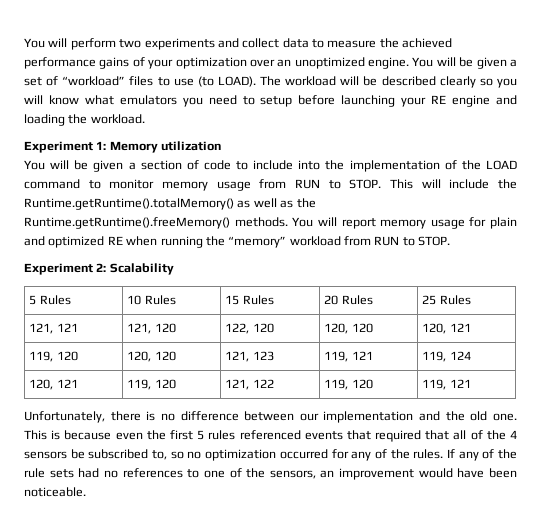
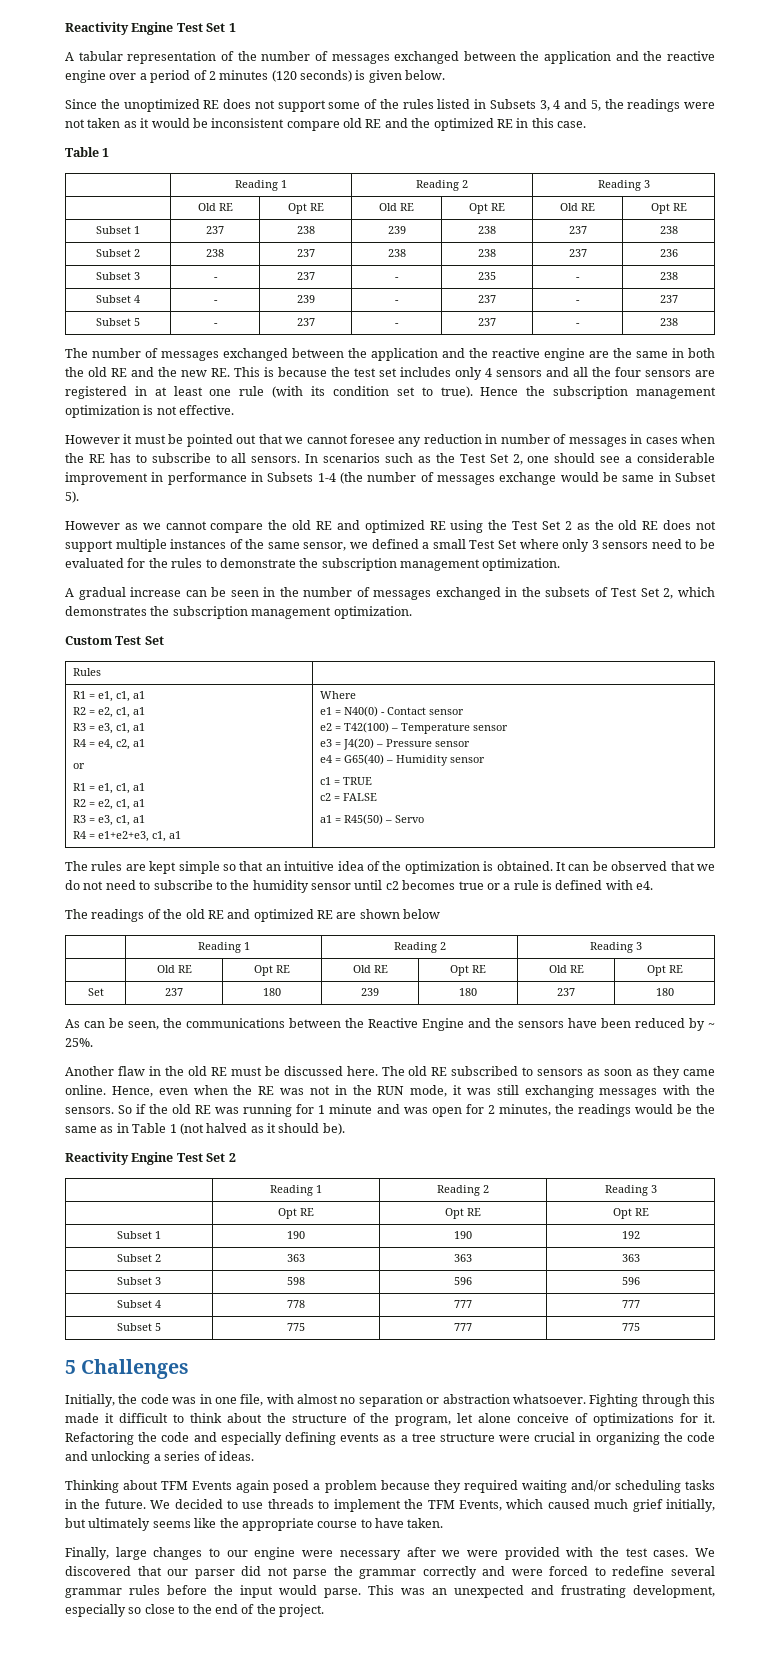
[24,38,453,50] [24,57,517,69] [24,76,517,88] [24,95,517,107] [24,114,145,126] [24,141,222,153] [24,160,517,172] [24,179,518,191] [24,198,316,210] [24,217,517,229] [24,236,451,248] [24,263,174,275] [29,295,71,305] [127,295,176,305] [225,295,274,305] [324,295,373,305] [422,295,471,305] [29,323,78,334] [127,323,176,334] [225,323,274,334] [324,323,373,334] [422,323,471,334] [29,351,78,362] [127,351,176,362] [225,351,274,362] [324,351,373,362] [422,351,471,362] [29,379,78,390] [127,379,176,390] [225,379,274,390] [324,379,373,390] [422,379,471,390] [24,411,517,423] [24,430,517,442] [24,449,517,461] [24,468,517,480] [24,487,86,497] You will perform two experiments and collect data to measure the achieved performance gains of your optimization over an unoptimized engine. You will be given a set of “workload” files to use (to LOAD). The workload will be described clearly so you will know what emulators you need to setup before launching your RE engine and loading the workload. // Experiment 1: Memory utilization // You will be given a section of code to include into the implementation of the LOAD command to monitor memory usage from RUN to STOP. This will include the Runtime.getRuntime().totalMemory() as well as the Runtime.getRuntime().freeMemory() methods. You will report memory usage for plain and optimized RE when running the “memory” workload from RUN to STOP. // Experiment 2: Scalability // 5 Rules | 10 Rules | 15 Rules | 20 Rules | 25 Rules // 121, 121 | 121, 120 | 122, 120 | 120, 120 | 120, 121 // 119, 120 | 120, 120 | 121, 123 | 119, 121 | 119, 124 // 120, 121 | 119, 120 | 121, 122 | 119, 120 | 119, 121 // Unfortunately, there is no difference between our implementation and the old one. This is because even the first 5 rules referenced events that required that all of the 4 sensors be subscribed to, so no optimization occurred for any of the rules. If any of the rule sets had no references to one of the sensors, an improvement would have been noticeable. -> [65,22,236,35] [65,51,715,64] [65,70,446,83] [65,99,715,112] [65,118,586,131] [65,147,110,157] [235,180,287,191] [416,180,468,191] [597,180,650,191] [197,203,233,211] [287,203,324,214] [379,203,414,211] [469,203,505,214] [560,203,595,211] [650,203,687,214] [96,226,140,234] [206,226,224,234] [296,226,315,234] [387,226,406,234] [478,226,496,234] [568,226,587,234] [659,226,678,234] [96,249,140,257] [206,249,224,257] [296,249,315,257] [387,249,406,257] [478,249,496,257] [568,249,587,257] [659,249,678,257] [96,272,140,280] [213,277,218,280] [296,272,315,280] [395,277,399,280] [478,272,496,280] [576,277,580,280] [659,272,678,280] [96,295,140,303] [213,300,218,303] [296,295,315,303] [395,300,399,303] [478,295,496,303] [576,300,580,303] [659,295,678,303] [96,318,140,326] [213,323,218,326] [296,318,315,326] [395,323,399,326] [478,318,496,326] [576,323,580,326] [659,318,678,326] [65,348,715,361] [65,367,715,380] [65,386,717,399] [65,405,235,418] [65,434,716,447] [65,453,715,465] [65,472,716,485] [65,491,79,503] [65,520,716,533] [65,539,715,552] [65,558,561,571] [65,587,715,600] [65,606,412,619] [65,636,164,645] [72,668,101,676] [72,691,145,702] [72,707,145,718] [72,723,145,734] [72,739,145,750] [72,763,85,769] [72,783,145,794] [72,799,145,810] [72,815,145,826] [72,831,181,842] [319,691,356,699] [319,706,464,717] [319,722,508,734] [319,738,470,750] [319,754,485,766] [319,777,372,785] [319,793,377,801] [319,814,424,825] [65,861,715,874] [65,880,654,893] [65,909,441,922] [197,942,250,953] [393,942,446,953] [590,942,642,953] [156,965,192,973] [254,965,290,976] [352,965,388,973] [450,965,486,976] [548,965,584,973] [646,965,683,976] [87,988,104,996] [165,988,183,996] [263,988,281,996] [361,988,379,996] [459,988,477,996] [557,988,575,996] [655,988,674,996] [65,1018,715,1031] [65,1038,93,1047] [65,1066,716,1079] [65,1085,715,1098] [65,1104,715,1117] [65,1123,345,1135] [65,1152,236,1165] [270,1185,322,1196] [437,1185,489,1196] [604,1185,657,1196] [278,1208,314,1219] [445,1208,481,1219] [612,1208,649,1219] [117,1231,161,1239] [287,1231,305,1239] [454,1231,472,1239] [621,1231,640,1239] [117,1254,161,1262] [287,1254,305,1262] [454,1254,472,1262] [621,1254,640,1262] [117,1277,161,1285] [287,1277,305,1285] [454,1277,472,1285] [621,1277,640,1285] [117,1300,161,1308] [287,1300,305,1308] [454,1300,472,1308] [621,1300,640,1308] [117,1323,161,1331] [287,1323,305,1331] [454,1323,472,1331] [621,1323,640,1331] [65,1359,190,1379] [65,1394,715,1407] [65,1413,716,1426] [65,1432,715,1445] [65,1451,254,1464] [65,1480,715,1493] [65,1499,715,1512] [65,1518,444,1531] [65,1547,715,1560] [65,1566,715,1579] [65,1585,715,1598] [65,1604,324,1617] Reactivity Engine Test Set 1 // A tabular representation of the number of messages exchanged between the application and the reactive engine over a period of 2 minutes (120 seconds) is given below. // Since the unoptimized RE does not support some of the rules listed in Subsets 3, 4 and 5, the readings were not taken as it would be inconsistent compare old RE and the optimized RE in this case. // Table 1 // | Reading 1 | Reading 2 | Reading 3 // | Old RE | Opt RE | Old RE | Opt RE | Old RE | Opt RE // Subset 1 | 237 | 238 | 239 | 238 | 237 | 238 // Subset 2 | 238 | 237 | 238 | 238 | 237 | 236 // Subset 3 | - | 237 | - | 235 | - | 238 // Subset 4 | - | 239 | - | 237 | - | 237 // Subset 5 | - | 237 | - | 237 | - | 238 // The number of messages exchanged between the application and the reactive engine are the same in both the old RE and the new RE. This is because the test set includes only 4 sensors and all the four sensors are registered in at least one rule (with its condition set to true). Hence the subscription management optimization is not effective. // However it must be pointed out that we cannot foresee any reduction in number of messages in cases when the RE has to subscribe to all sensors. In scenarios such as the Test Set 2, one should see a considerable improvement in performance in Subsets 1-4 (the number of messages exchange would be same in Subset 5). // However as we cannot compare the old RE and optimized RE using the Test Set 2 as the old RE does not support multiple instances of the same sensor, we defined a small Test Set where only 3 sensors need to be evaluated for the rules to demonstrate the subscription management optimization. // A gradual increase can be seen in the number of messages exchanged in the subsets of Test Set 2, which demonstrates the subscription management optimization. // Custom Test Set // Rules | // R1 = e1, c1, a1 // R2 = e2, c1, a1 // R3 = e3, c1, a1 // R4 = e4, c2, a1 // or // R1 = e1, c1, a1 // R2 = e2, c1, a1 // R3 = e3, c1, a1 // R4 = e1+e2+e3, c1, a1 | Where // e1 = N40(0) - Contact sensor // e2 = T42(100) – Temperature sensor // e3 = J4(20) – Pressure sensor // e4 = G65(40) – Humidity sensor // c1 = TRUE // c2 = FALSE // a1 = R45(50) – Servo // The rules are kept simple so that an intuitive idea of the optimization is obtained. It can be observed that we do not need to subscribe to the humidity sensor until c2 becomes true or a rule is defined with e4. // The readings of the old RE and optimized RE are shown below // | Reading 1 | Reading 2 | Reading 3 // | Old RE | Opt RE | Old RE | Opt RE | Old RE | Opt RE // Set | 237 | 180 | 239 | 180 | 237 | 180 // As can be seen, the communications between the Reactive Engine and the sensors have been reduced by ~ 25%. // Another flaw in the old RE must be discussed here. The old RE subscribed to sensors as soon as they came online. Hence, even when the RE was not in the RUN mode, it was still exchanging messages with the sensors. So if the old RE was running for 1 minute and was open for 2 minutes, the readings would be the same as in Table 1 (not halved as it should be). // Reactivity Engine Test Set 2 // | Reading 1 | Reading 2 | Reading 3 // | Opt RE | Opt RE | Opt RE // Subset 1 | 190 | 190 | 192 // Subset 2 | 363 | 363 | 363 // Subset 3 | 598 | 596 | 596 // Subset 4 | 778 | 777 | 777 // Subset 5 | 775 | 777 | 775 // 5 Challenges // Initially, the code was in one file, with almost no separation or abstraction whatsoever. Fighting through this made it difficult to think about the structure of the program, let alone conceive of optimizations for it. Refactoring the code and especially defining events as a tree structure were crucial in organizing the code and unlocking a series of ideas. // Thinking about TFM Events again posed a problem because they required waiting and/or scheduling tasks in the future. We decided to use threads to implement the TFM Events, which caused much grief initially, but ultimately seems like the appropriate course to have taken. // Finally, large changes to our engine were necessary after we were provided with the test cases. We discovered that our parser did not parse the grammar correctly and were forced to redefine several grammar rules before the input would parse. This was an unexpected and frustrating development, especially so close to the end of the project.

